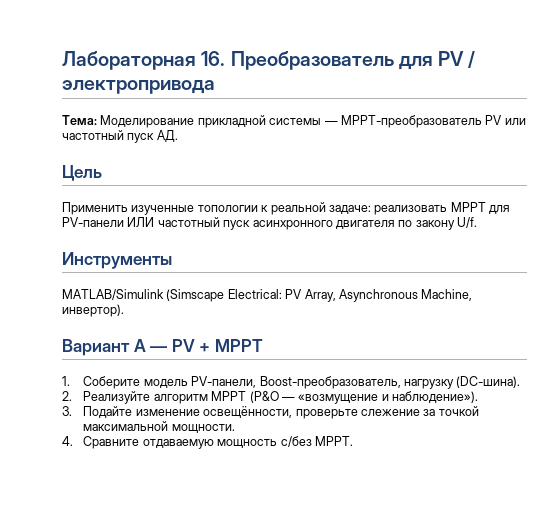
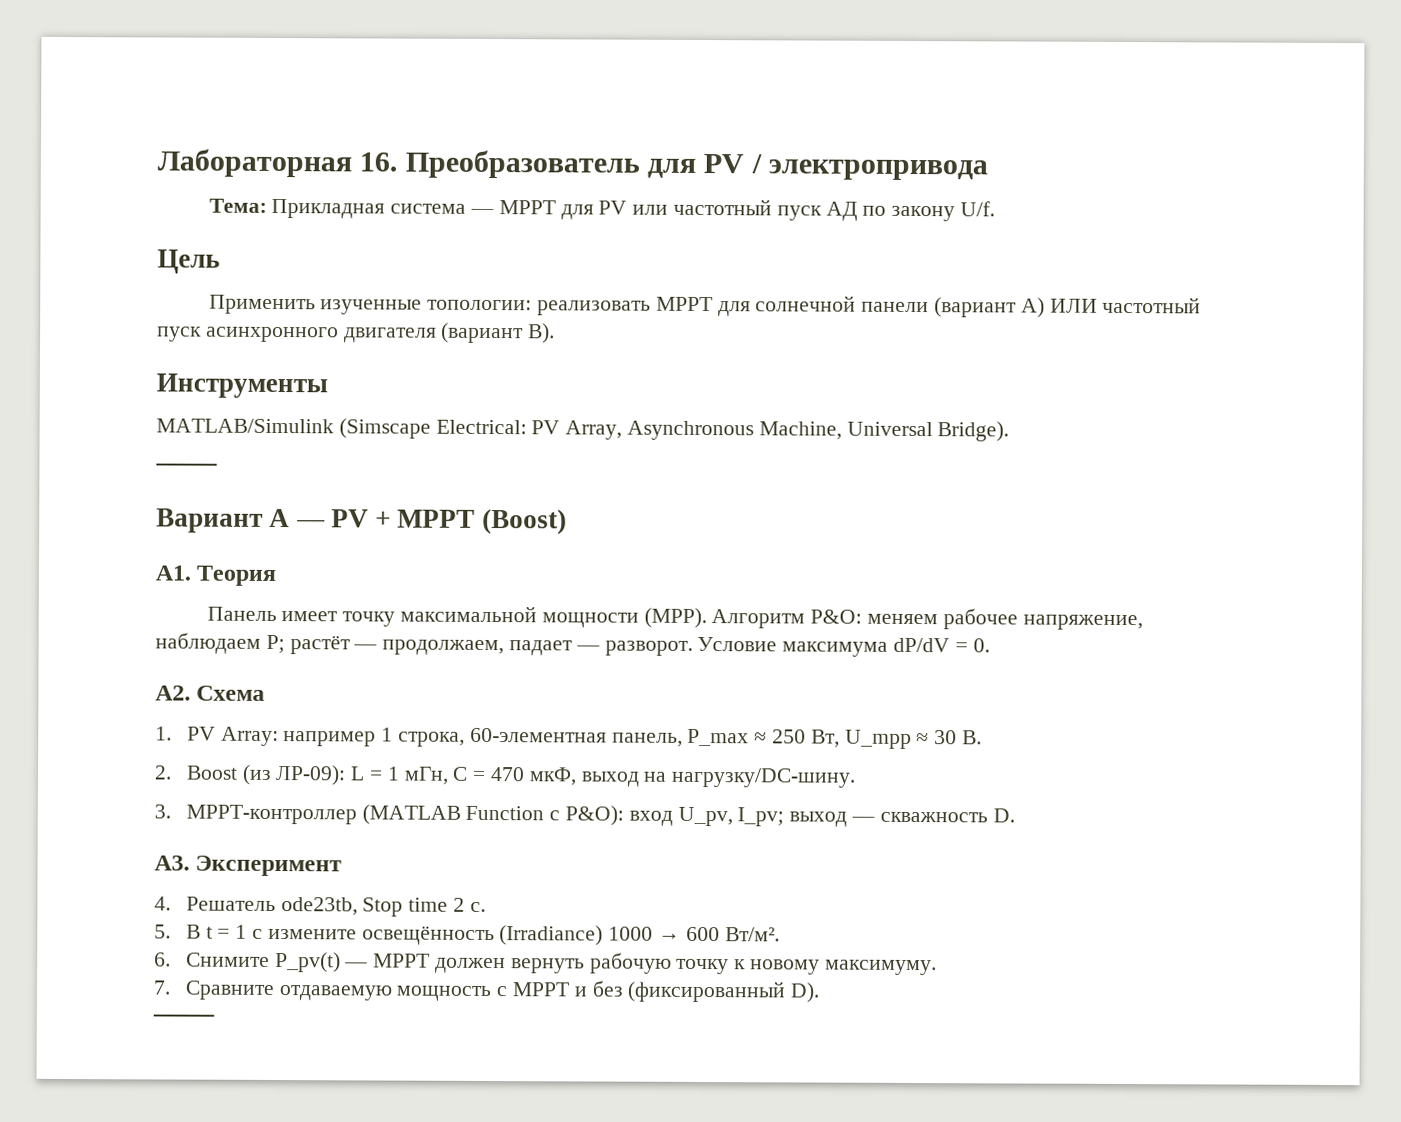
[100,115,526,128] [62,130,178,143] [62,165,102,181] [62,202,510,215] [62,217,124,227] Моделирование прикладной системы — MPPT-преобразователь PV или частотный пуск АД. // Цель // Применить изученные топологии к реальной задаче: реализовать MPPT для PV-панели -> [271,198,995,222] [157,249,220,274] [208,294,1045,318] Прикладная система — MPPT для PV или частотный пуск АД по закону U/f. // Цель // Применить изученные топологии: реализовать MPPT для солнечной панели (вариант A)
[398,217,477,230] по закону U/f. -> [441,322,556,344] (вариант B).
[62,304,124,317] инвертор). -> [846,421,1010,442] [155,463,218,472] Universal Bridge). // ────
[62,376,521,389] [62,391,479,404] [62,406,479,419] [83,421,235,433] [62,436,353,449] // 1. Соберите модель PV-панели, Boost-преобразователь, нагрузку (DC-шина). // 2. Реализуйте алгоритм MPPT (P&O — «возмущение и наблюдение»). // 3. Подайте изменение освещённости, проверьте слежение за точкой максимальной мощности. // 4. Сравните отдаваемую мощность с/без MPPT. -> [481,508,567,535] [155,565,277,587] [206,605,1143,631] [155,632,990,657] [155,685,266,701] [155,726,983,749] [154,764,857,788] [154,804,1015,827] [154,855,343,877] [154,896,486,917] [154,924,780,946] [154,951,937,976] [153,980,821,1003] [152,1014,215,1023] (Boost) // A1. Теория // Панель имеет точку максимальной мощности (MPP). Алгоритм P&O: меняем рабочее напряжение, наблюдаем P; растёт — продолжаем, падает — разворот. Условие максимума dP/dV = 0. // A2. Схема // 1. PV Array: например 1 строка, 60-элементная панель, P_max ≈ 250 Вт, U_mpp ≈ 30 В. // 2. Boost (из ЛР-09): L = 1 мГн, C = 470 мкФ, выход на нагрузку/DC-шину. // 3. MPPT-контроллер (MATLAB Function с P&O): вход U_pv, I_pv; выход — скважность D. // A3. Эксперимент // 4. Решатель ode23tb, Stop time 2 с. // 5. В t = 1 с измените освещённость (Irradiance) 1000 → 600 Вт/м². // 6. Снимите P_pv(t) — MPPT должен вернуть рабочую точку к новому максимуму. // 7. Сравните отдаваемую мощность с MPPT и без (фиксированный D). // ────

